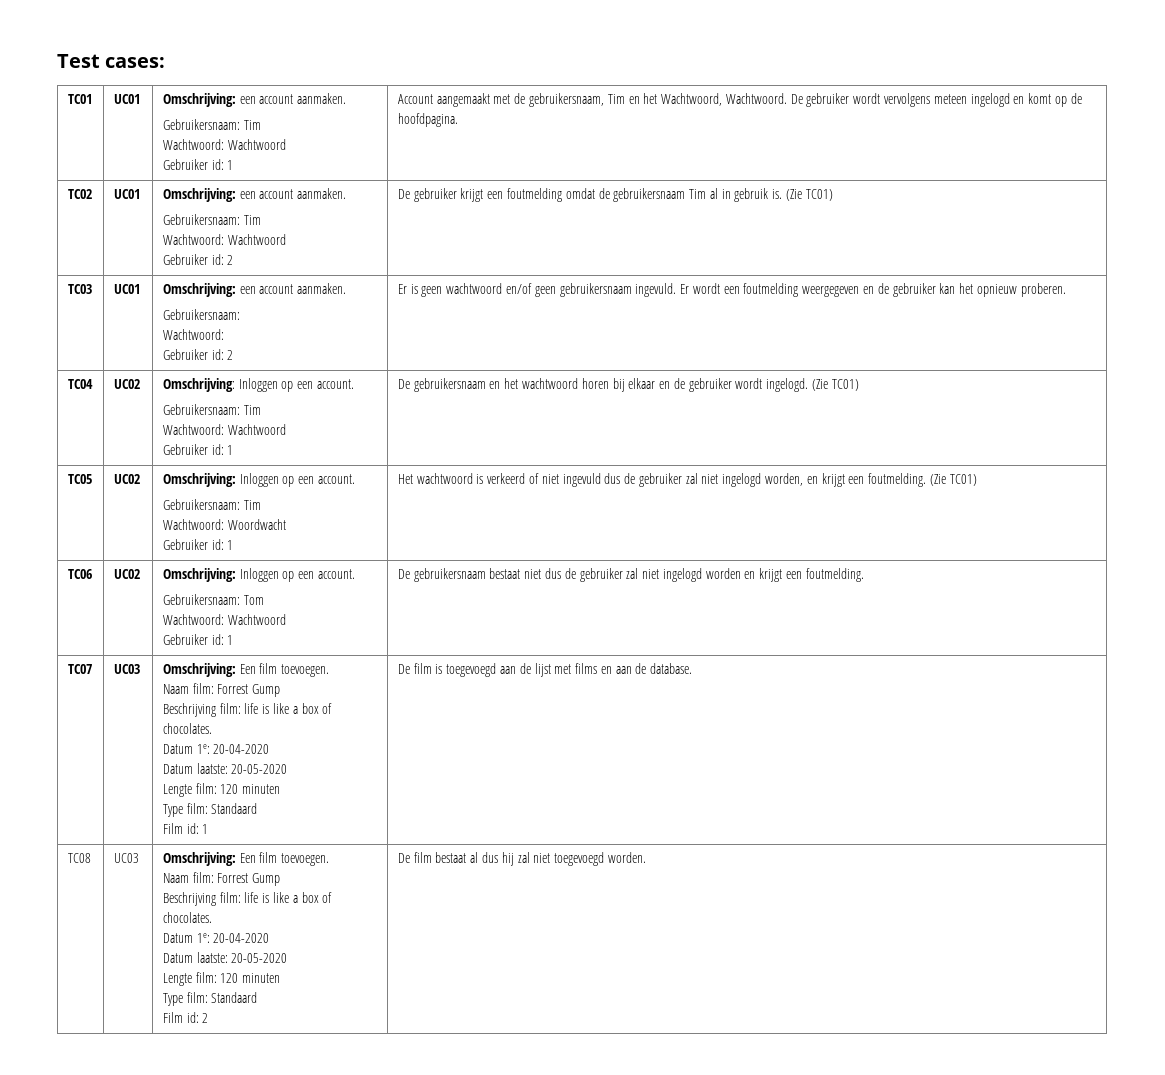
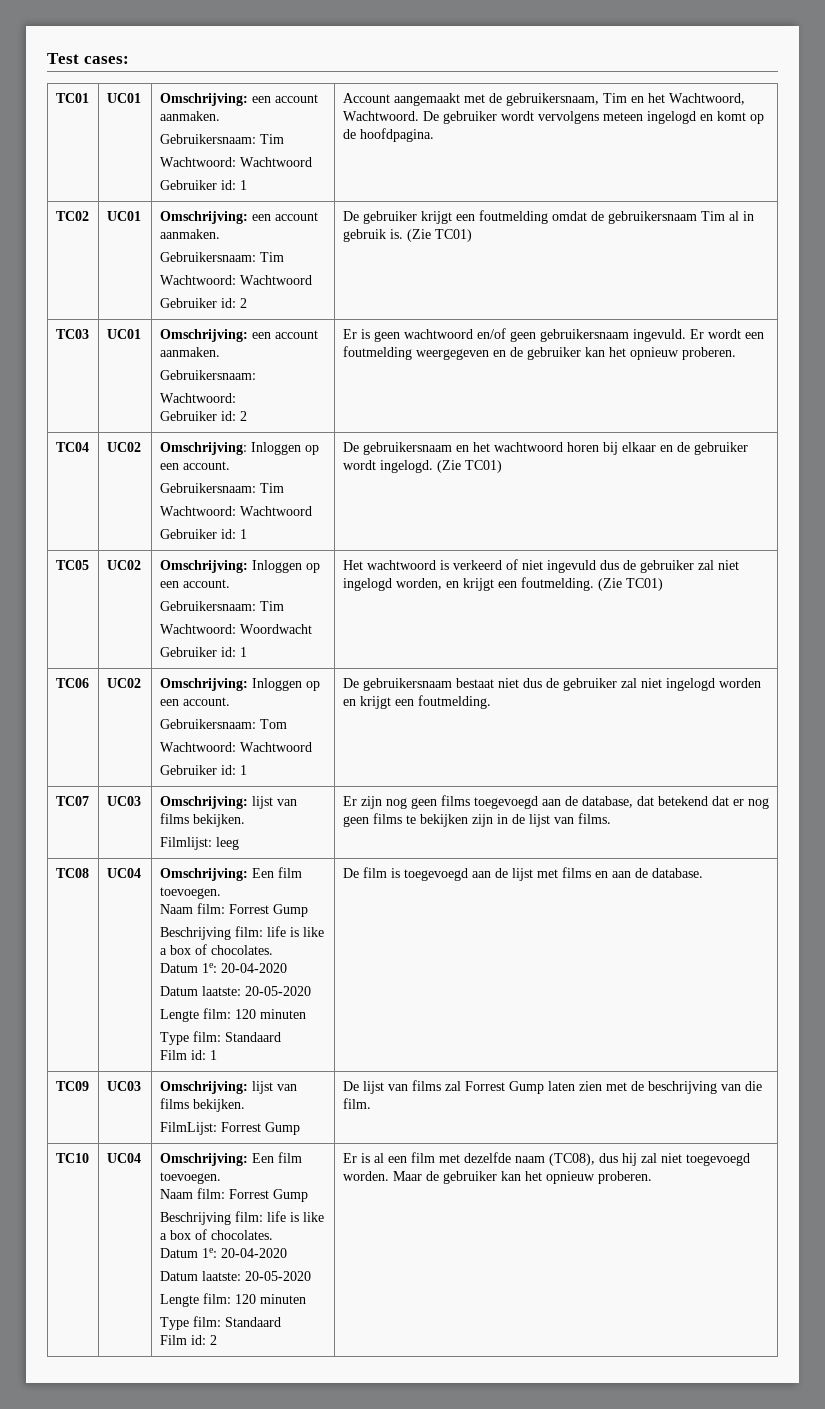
(140, 669) none -> [159,796,297,809] [159,813,245,827] [159,837,239,850] [342,795,769,809] [342,813,611,827] [55,868,89,878] [106,868,141,878] | Omschrijving: lijst van films bekijken. // Filmlijst: leeg | Er zijn nog geen films toegevoegd aan de database, dat betekend dat er nog geen films te bekijken zijn in de lijst van films. // TC08 | UC04
[67,853,91,863] [113,853,139,863] TC08 | UC03 -> [55,1081,89,1091] [106,1081,141,1091] [159,1081,297,1094] [159,1098,245,1112] [159,1122,300,1135] [342,1080,762,1094] [342,1098,371,1109] [55,1153,89,1163] [106,1153,141,1163] TC09 | UC03 | Omschrijving: lijst van films bekijken. // FilmLijst: Forrest Gump | De lijst van films zal Forrest Gump laten zien met de beschrijving van die film. // TC10 | UC04
[397,852,479,863] De film bestaat al -> [342,1152,595,1166] Er is al een film met dezelfde naam (TC08),
(646, 857) none -> [392,1171,652,1184] Maar de gebruiker kan het opnieuw proberen.

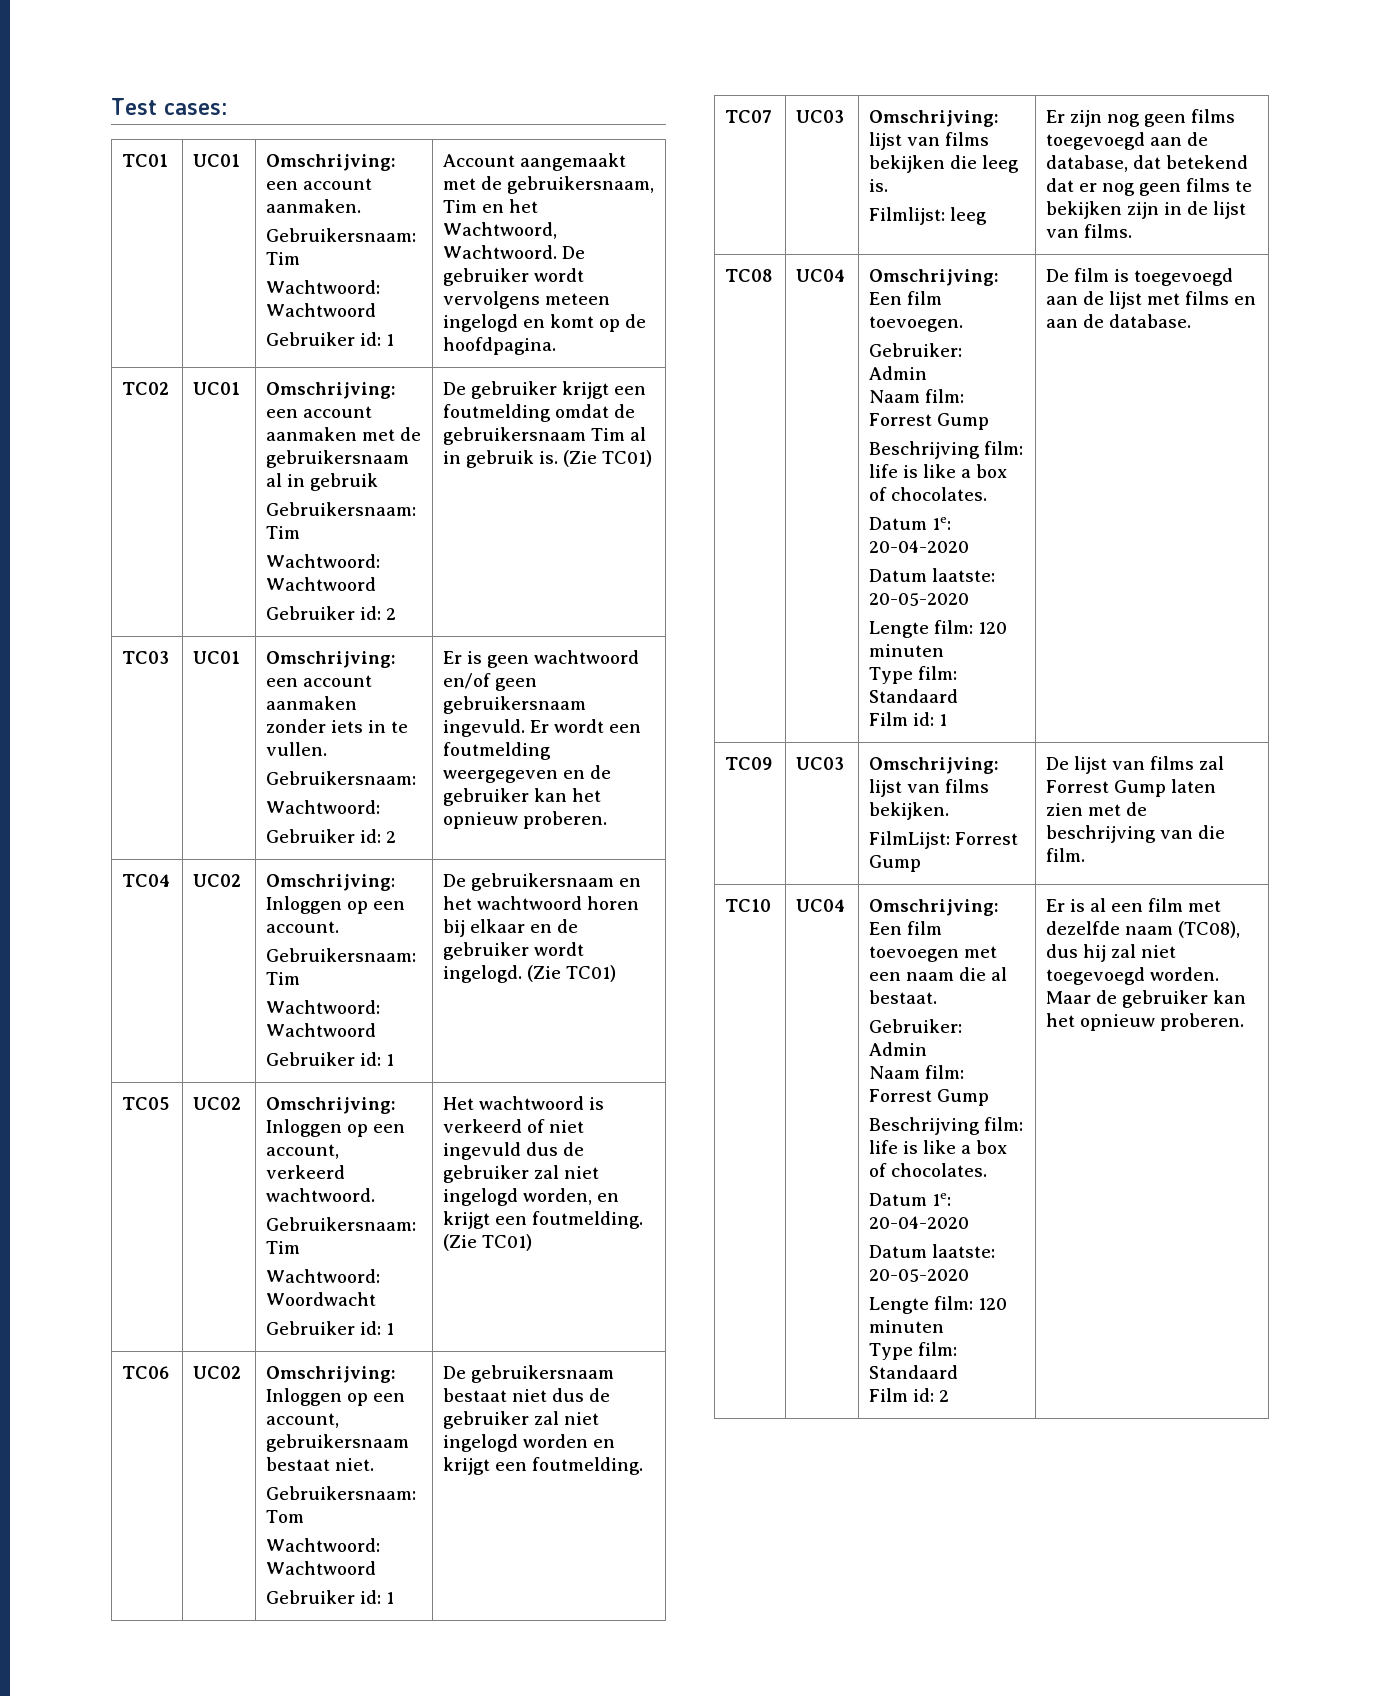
[159,229,220,239] aanmaken. -> [266,427,422,441] [266,450,410,468] [266,473,379,491] aanmaken met de gebruikersnaam al in gebruik
[159,347,220,357] aanmaken. -> [266,696,358,710] [266,719,409,733] [266,742,328,756] aanmaken zonder iets in te vullen.
[182,579,230,588] account. -> [266,1144,340,1159] [266,1165,346,1179] [266,1188,376,1202] account, verkeerd wachtwoord.
[182,697,230,706] account. -> [266,1413,340,1428] [266,1434,410,1452] [266,1457,375,1471] account, gebruikersnaam bestaat niet.
[192,814,245,827] bekijken. -> [869,155,1020,173] [869,179,889,192] bekijken die leeg is.
(221, 893) none -> [869,343,963,357] [869,366,928,380] // Gebruiker: Admin
[159,1172,221,1184] toevoegen. -> [869,946,998,962] [869,967,1008,981] [869,990,938,1004] [869,1019,963,1033] [869,1042,928,1056] toevoegen met een naam die al bestaat. // Gebruiker: Admin

